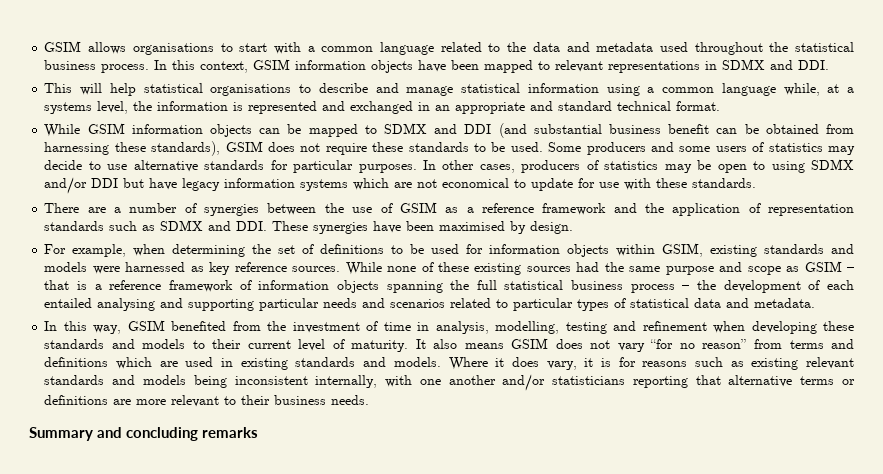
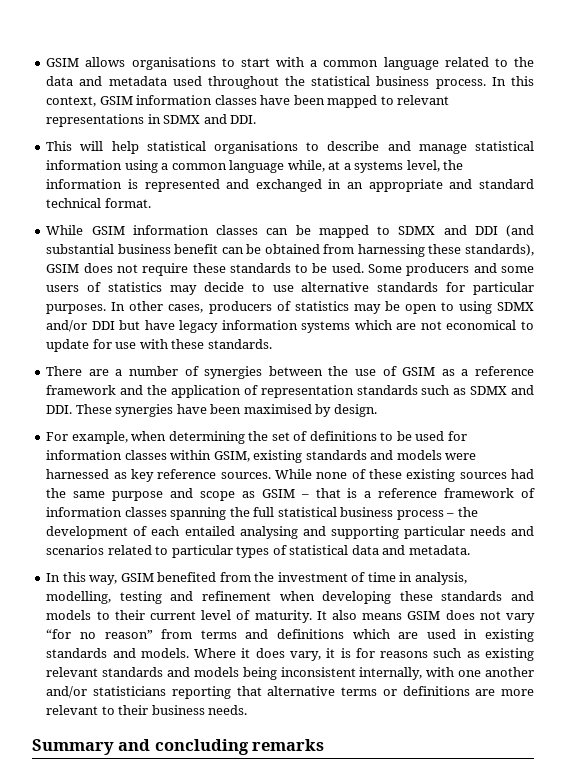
[371,60,414,73] objects -> [214,95,257,105] classes
[210,124,252,137] objects -> [216,225,259,235] classes
[567,244,610,257] objects -> [124,450,167,460] classes
[336,280,379,293] objects -> [124,507,167,517] classes

